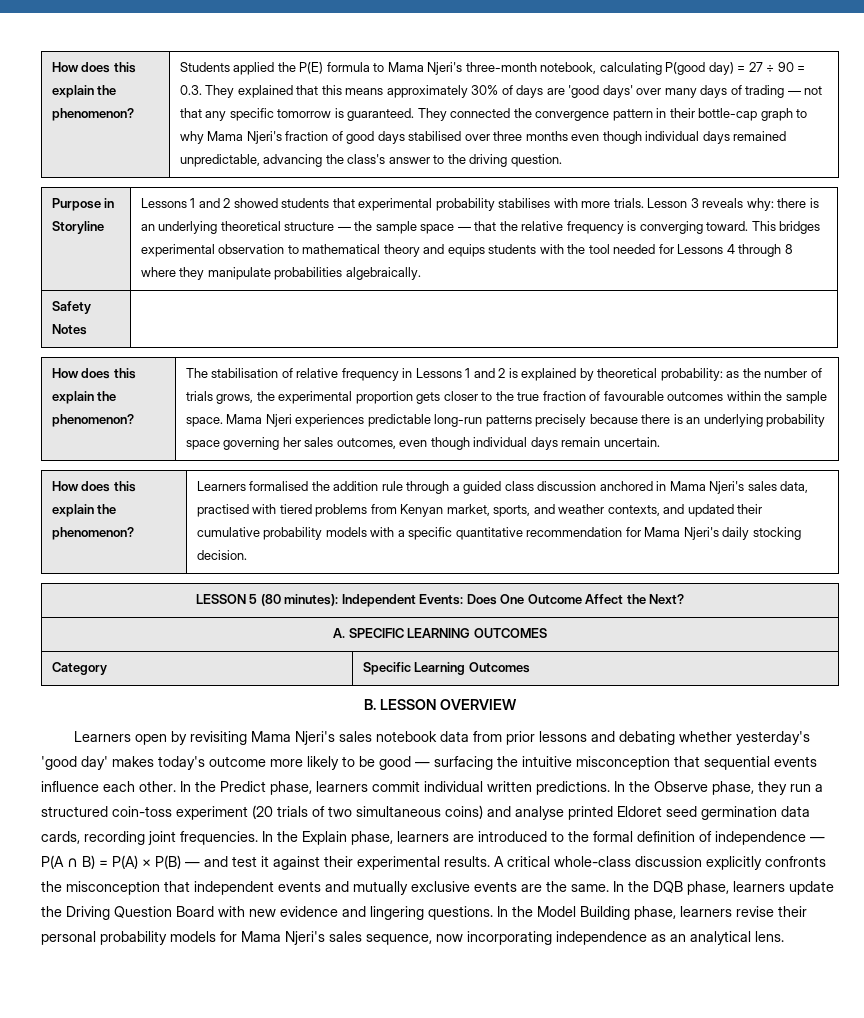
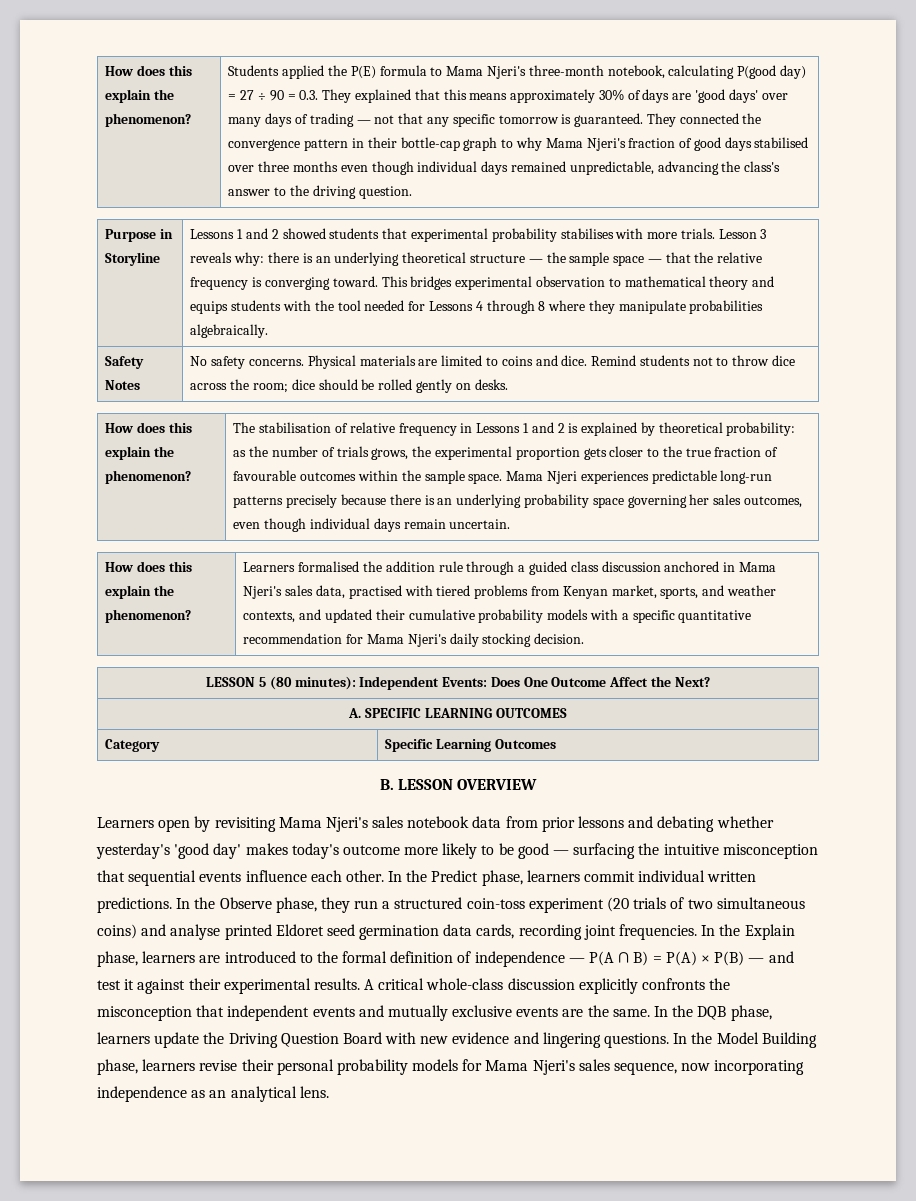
(87, 329) none -> [190,355,795,369] [190,379,508,393] No safety concerns. Physical materials are limited to coins and dice. Remind students not to throw dice across the room; dice should be rolled gently on desks.

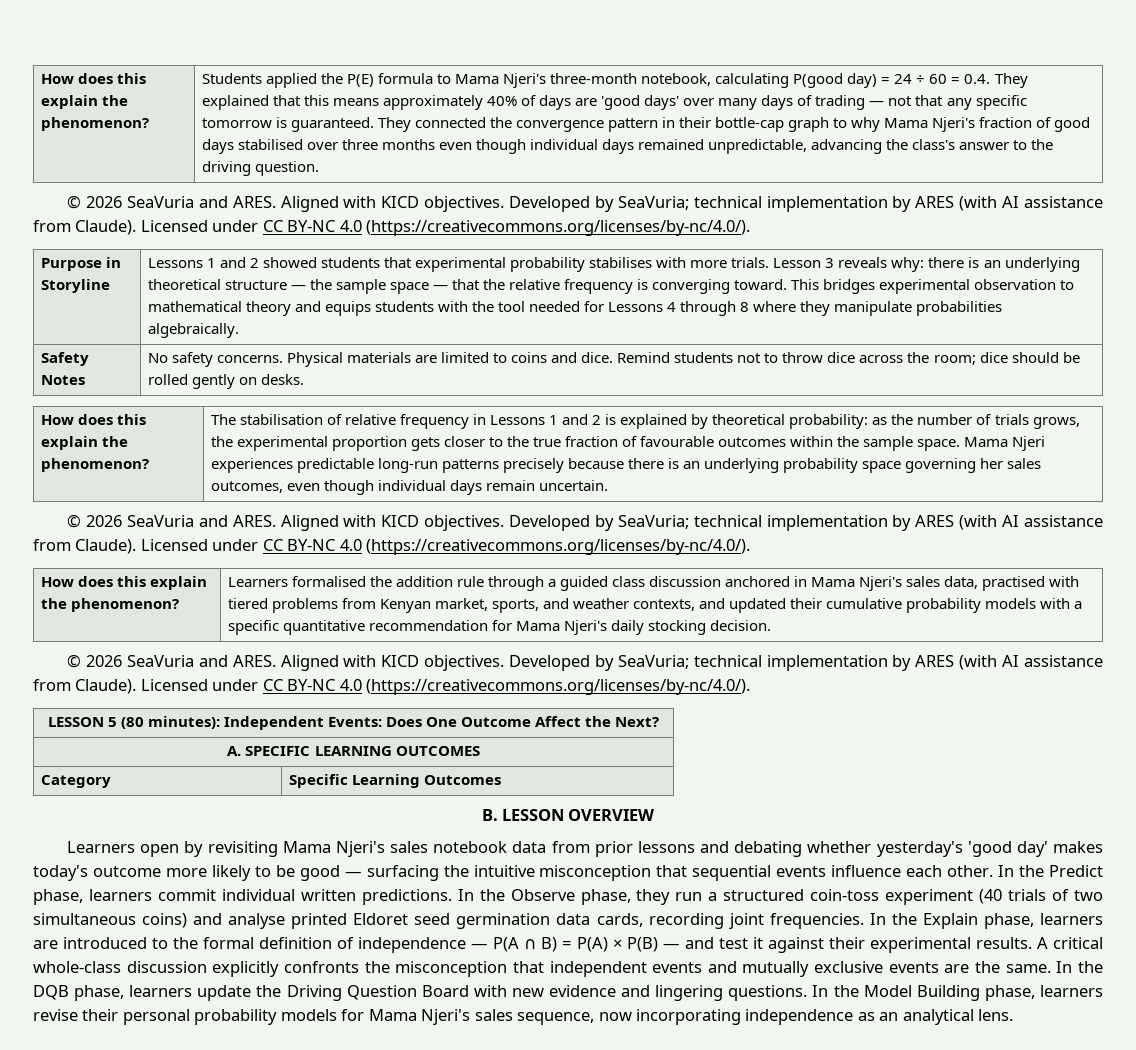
[240,90,319,101] 27 ÷ 90 = 0.3. -> [894,74,991,84] 24 ÷ 60 = 0.4.
[598,89,624,101] 30% -> [486,96,517,106] 40%
(412, 192) none -> [67,195,1104,212] [33,220,751,236] // © 2026 SeaVuria and ARES. Aligned with KICD objectives. Developed by SeaVuria; technical implementation by ARES (with AI assistance from Claude). Licensed under CC BY-NC 4.0 (https://creativecommons.org/licenses/by-nc/4.0/).
(511, 524) none -> [67,514,1104,531] [33,539,751,555] // © 2026 SeaVuria and ARES. Aligned with KICD objectives. Developed by SeaVuria; technical implementation by ARES (with AI assistance from Claude). Licensed under CC BY-NC 4.0 (https://creativecommons.org/licenses/by-nc/4.0/).
(585, 638) none -> [67,654,1104,671] [33,679,751,695] // © 2026 SeaVuria and ARES. Aligned with KICD objectives. Developed by SeaVuria; technical implementation by ARES (with AI assistance from Claude). Licensed under CC BY-NC 4.0 (https://creativecommons.org/licenses/by-nc/4.0/).
[607,897,630,912] (20 -> [979,889,1003,904] (40

